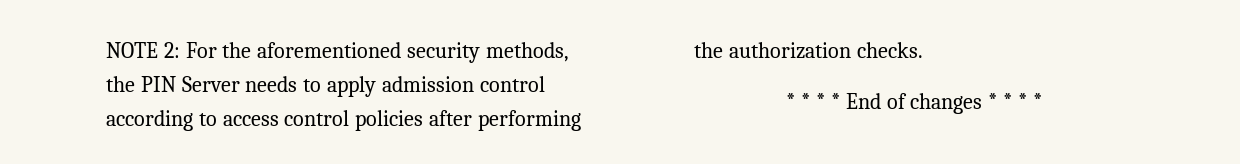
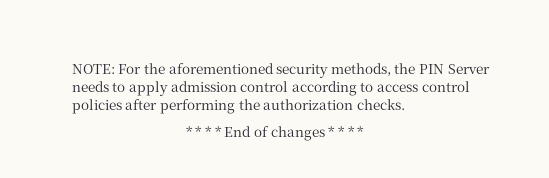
[105,42,180,58] NOTE 2: -> [71,64,115,74] NOTE:

